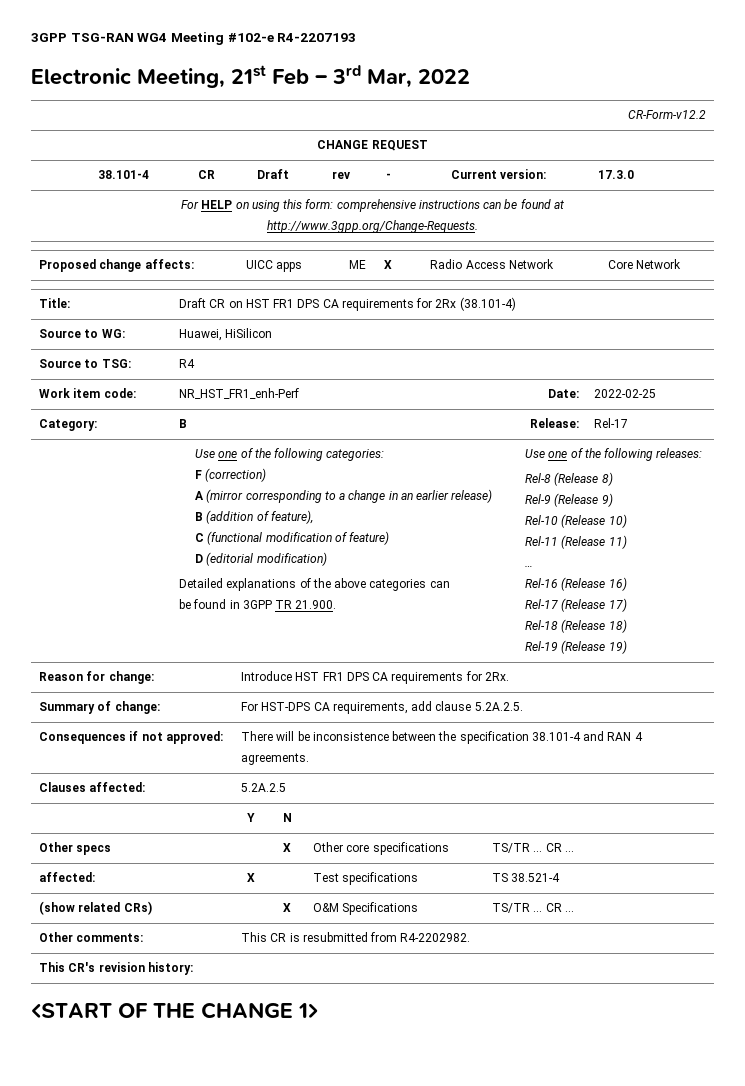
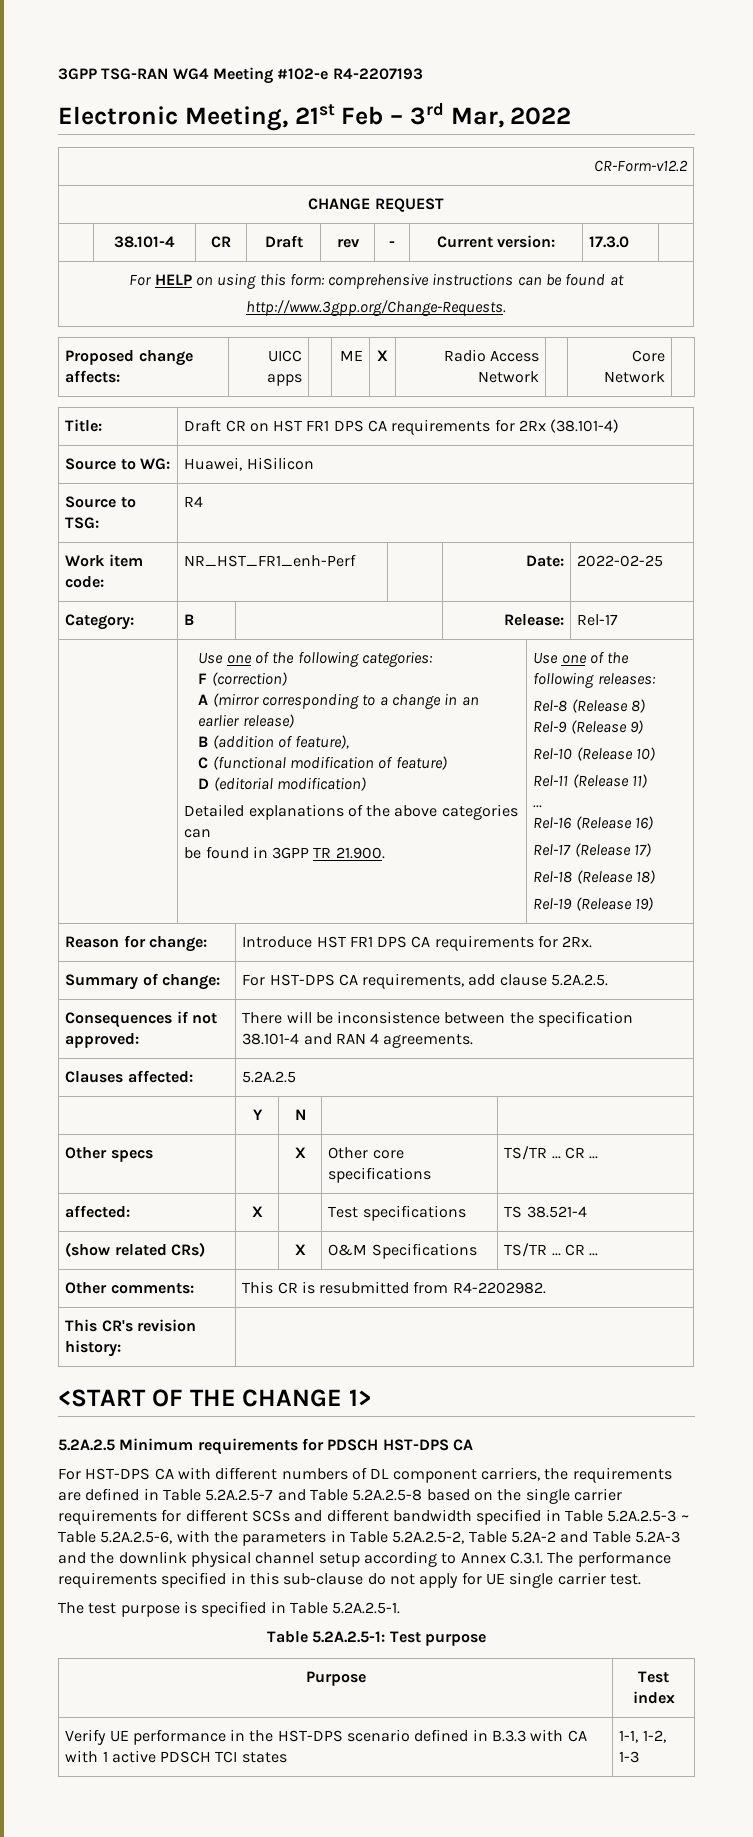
(318, 1010) none -> [58,1438,473,1455] [58,1467,672,1483] [58,1488,622,1504] [58,1509,689,1525] [58,1530,680,1546] [58,1551,671,1567] [58,1572,641,1588] [58,1601,401,1617] [267,1631,486,1646] [305,1671,366,1686] [638,1671,669,1683] [632,1691,675,1704] [65,1729,587,1745] [65,1750,287,1763] [619,1730,666,1743] [619,1751,640,1763] // 5.2A.2.5 Minimum requirements for PDSCH HST-DPS CA // For HST-DPS CA with different numbers of DL component carriers, the requirements are defined in Table 5.2A.2.5-7 and Table 5.2A.2.5-8 based on the single carrier requirements for different SCSs and different bandwidth specified in Table 5.2A.2.5-3 ~ Table 5.2A.2.5-6, with the parameters in Table 5.2A.2.5-2, Table 5.2A-2 and Table 5.2A-3 and the downlink physical channel setup according to Annex C.3.1. The performance requirements specified in this sub-clause do not apply for UE single carrier test. // The test purpose is specified in Table 5.2A.2.5-1. // Table 5.2A.2.5-1: Test purpose // Purpose | Test index // Verify UE performance in the HST-DPS scenario defined in B.3.3 with CA with 1 active PDSCH TCI states | 1-1, 1-2, 1-3

